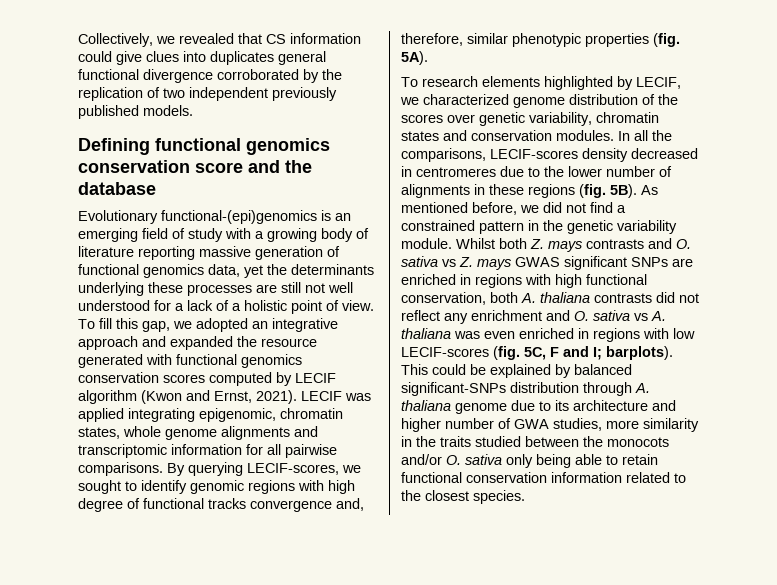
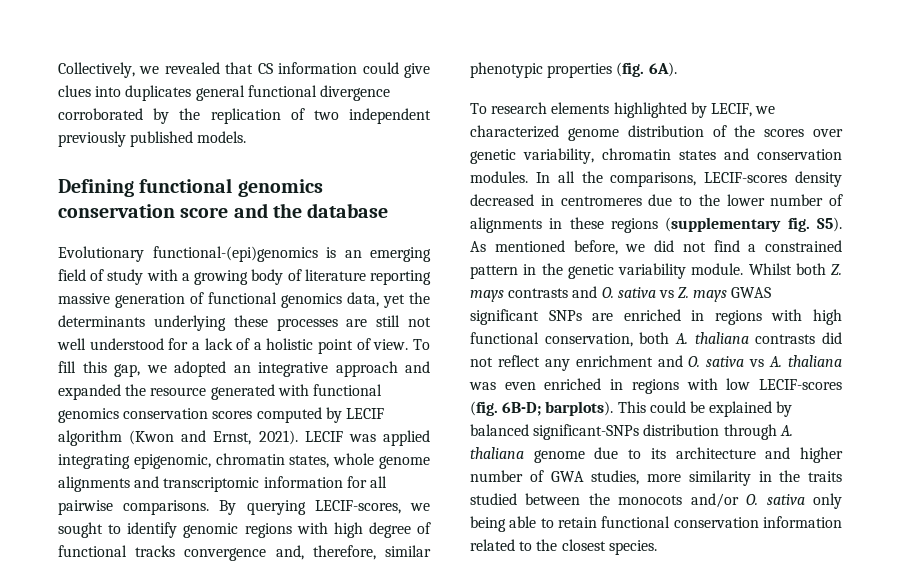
[401,51,428,65] 5A). -> [648,62,677,77] 6A).
[579,184,637,198] (fig. 5B). -> [665,217,842,232] (supplementary fig. S5).
[524,346,602,360] 5C, F and I; -> [502,402,542,416] 6B-D;

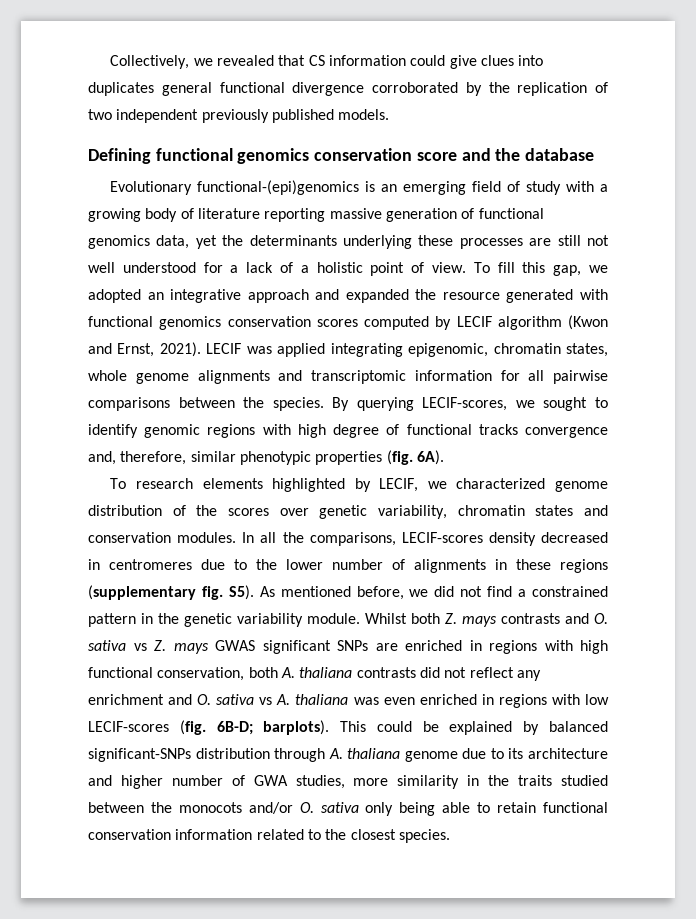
[123,500,210,515] comparisons. -> [88,397,324,411] comparisons between the species.

